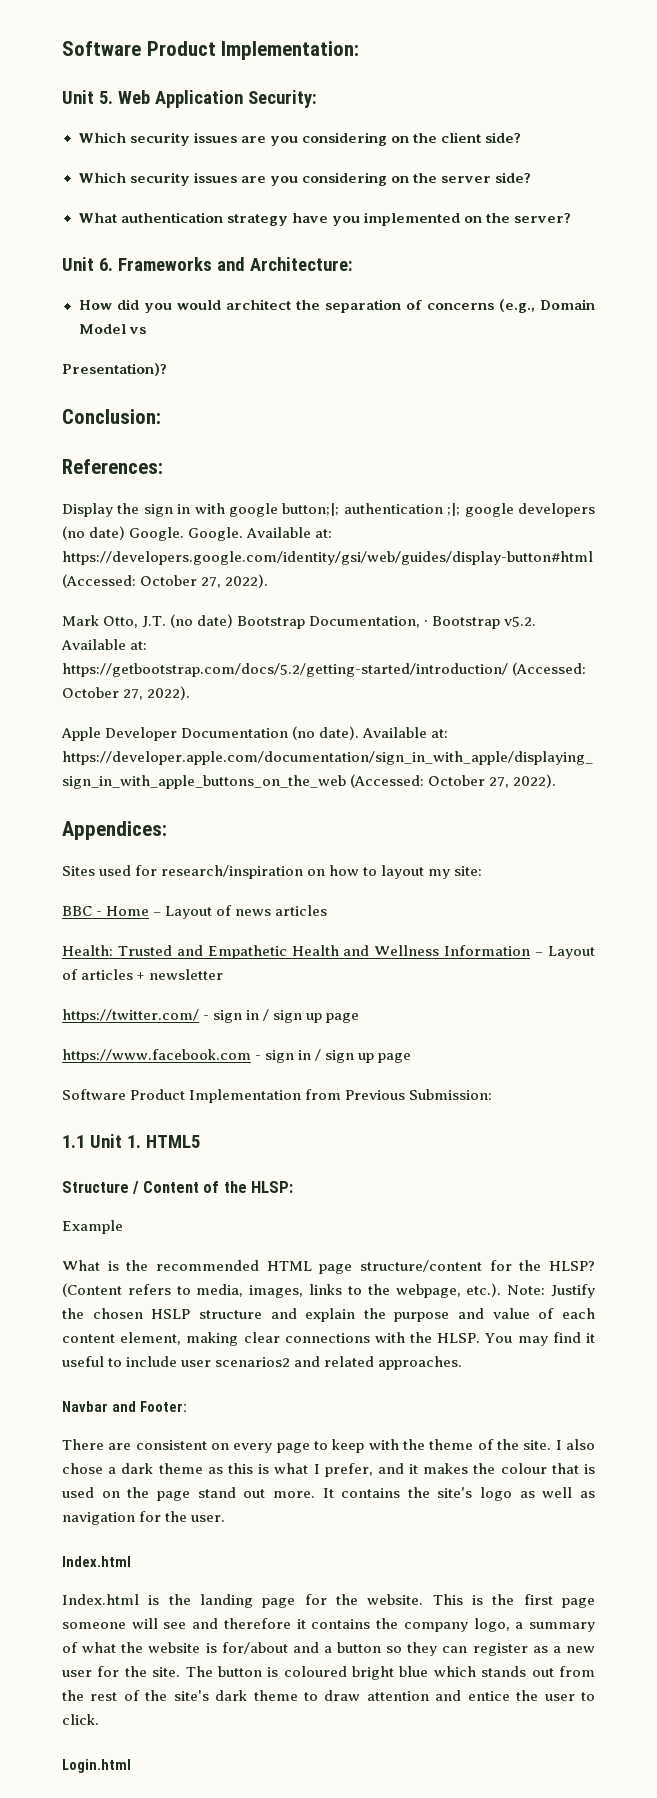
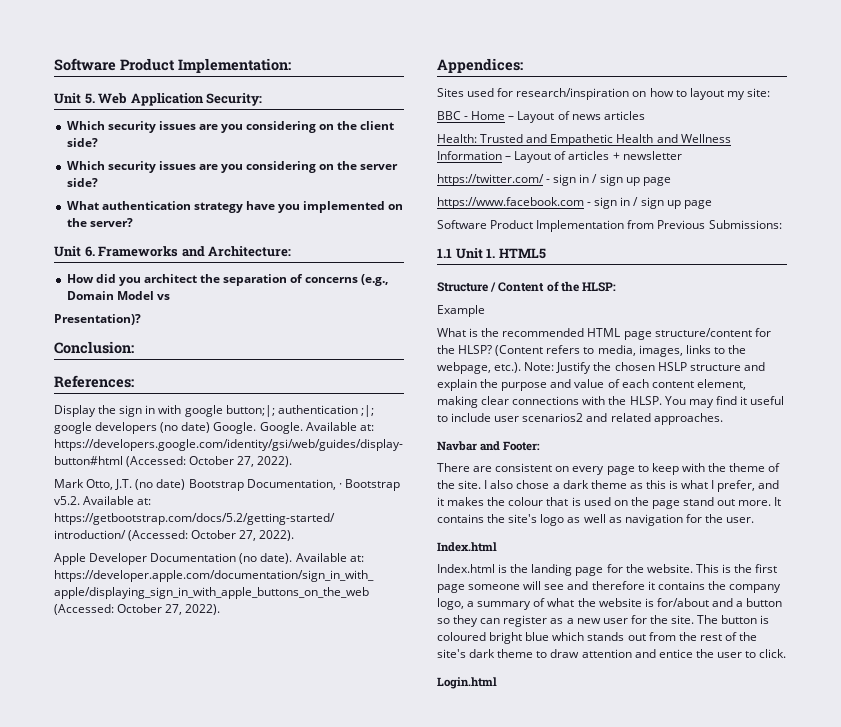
[176,300,221,310] would -> (141, 281) none
[409,1089,493,1100] Submission: -> [708,220,782,229] Submissions:

